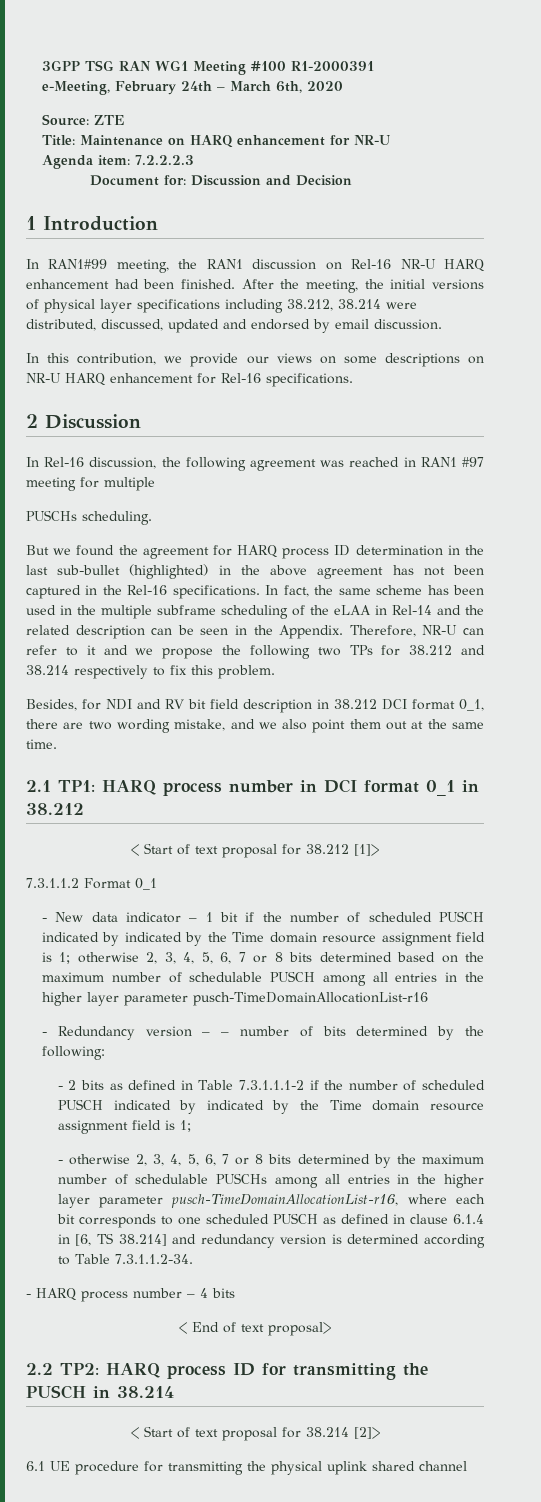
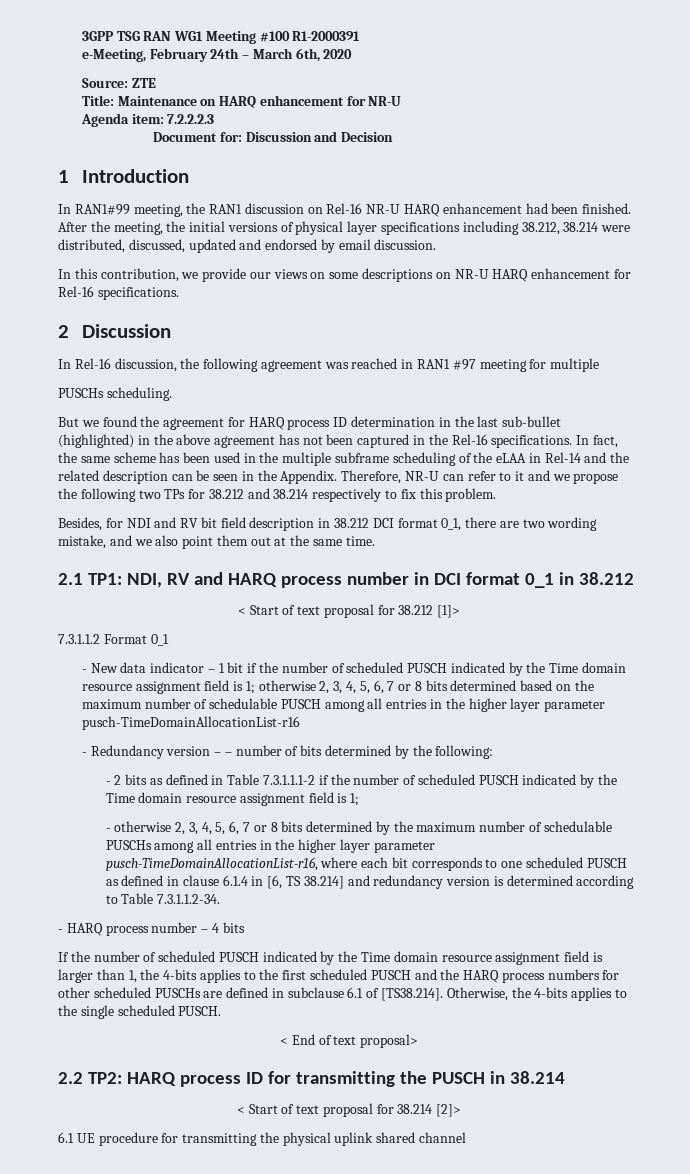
(95, 786) none -> [126,572,223,588] NDI, RV and
[124,932,203,946] indicated by -> (523, 669) none
[206,1100,290,1114] indicated by -> (595, 781) none
(235, 1293) none -> [58,951,603,965] [58,969,620,983] [58,987,627,1001] [58,1005,222,1019] // If the number of scheduled PUSCH indicated by the Time domain resource assignment field is larger than 1, the 4-bits applies to the first scheduled PUSCH and the HARQ process numbers for other scheduled PUSCHs are defined in subclause 6.1 of [TS38.214]. Otherwise, the 4-bits applies to the single scheduled PUSCH.

